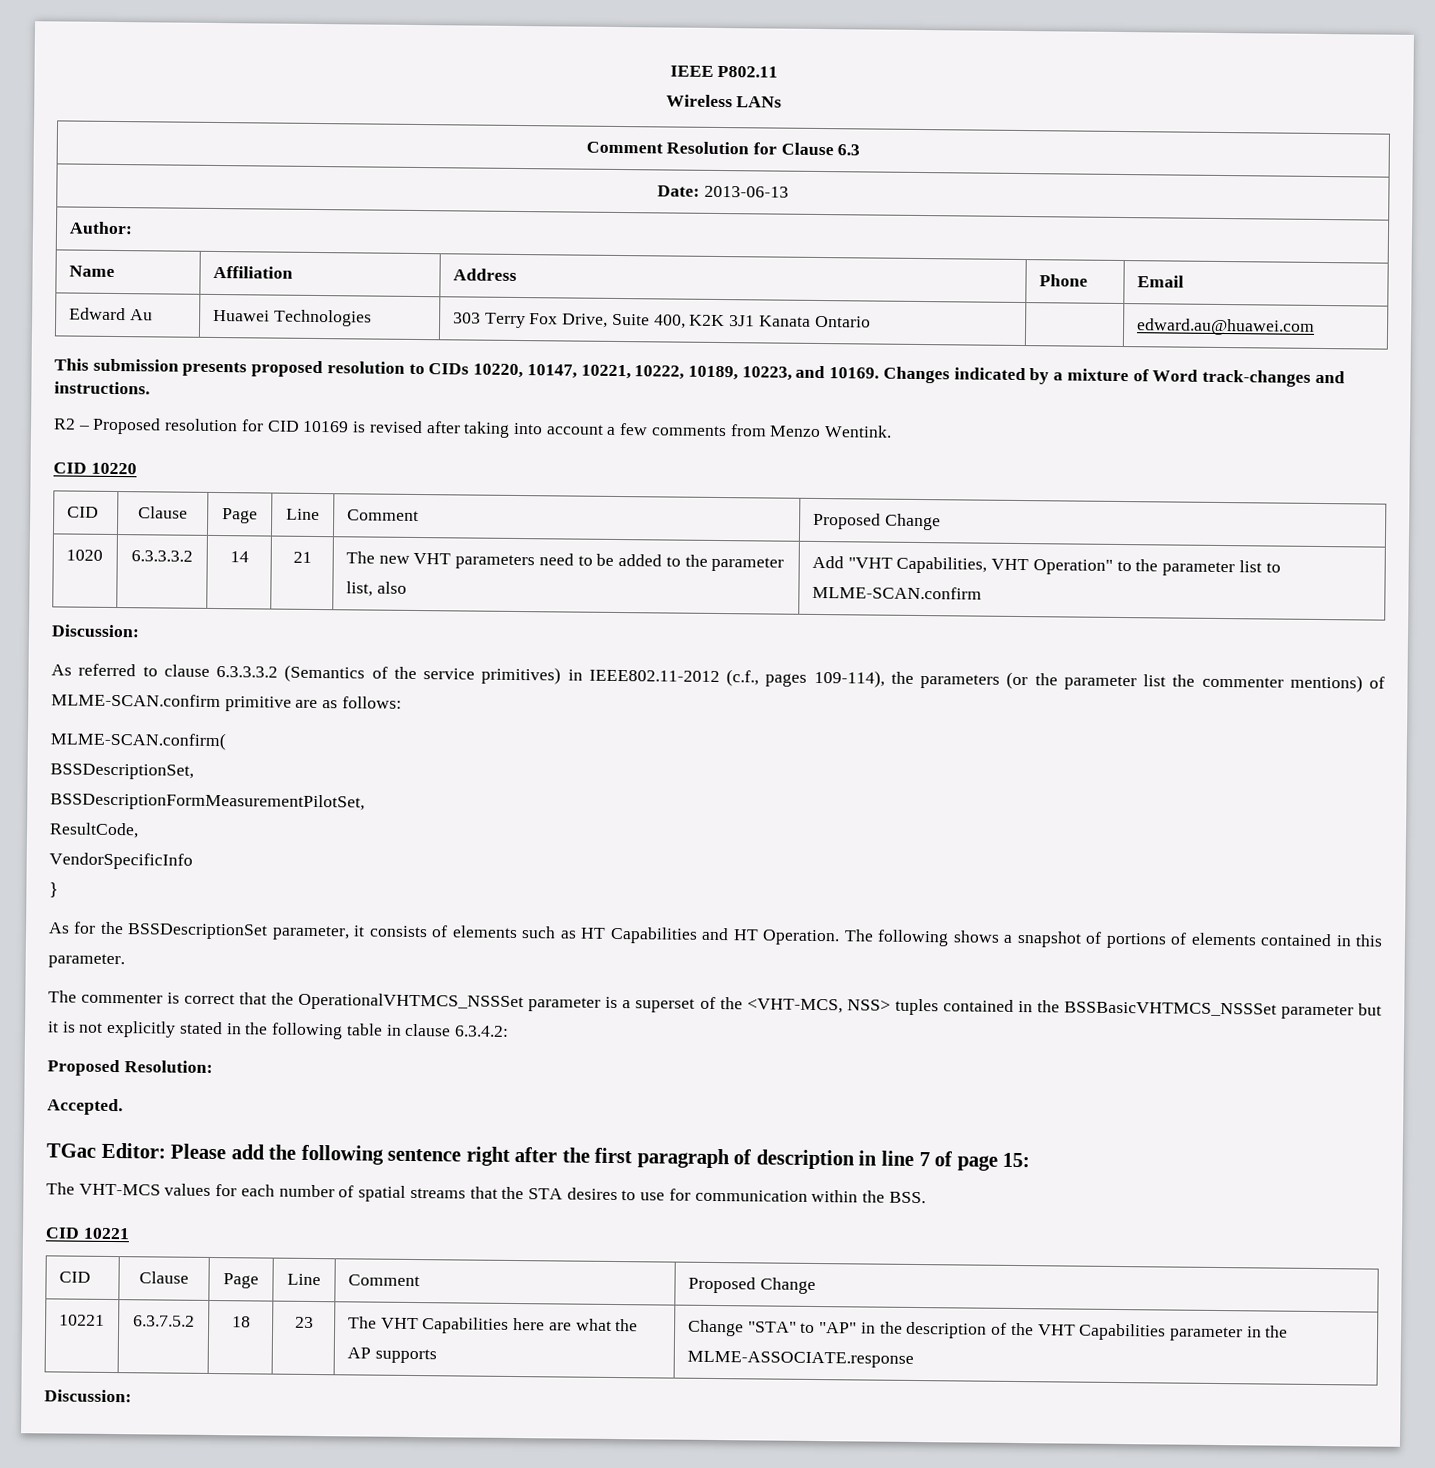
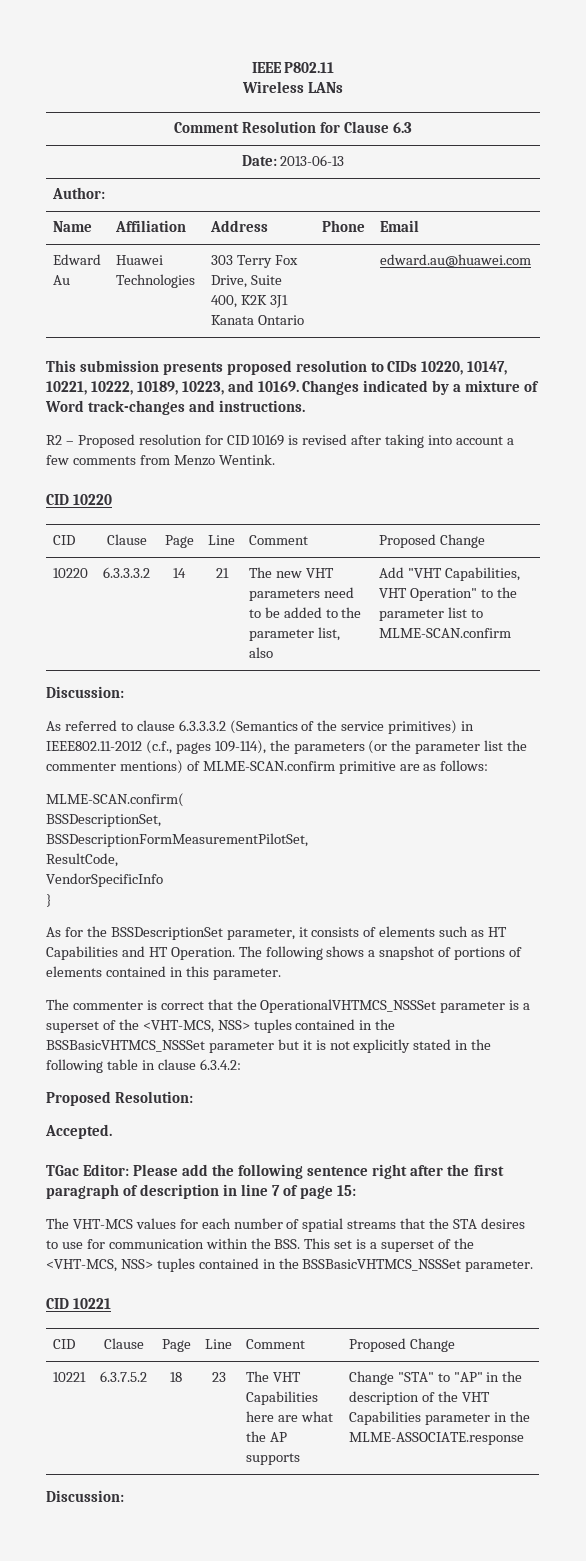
[65,549,103,561] 1020 -> [52,568,88,578] 10220
(926, 1197) none -> [304,1238,474,1252] [46,1258,534,1272] This set is a superset of the <VHT-MCS, NSS> tuples contained in the BSSBasicVHTMCS_NSSSet parameter.

